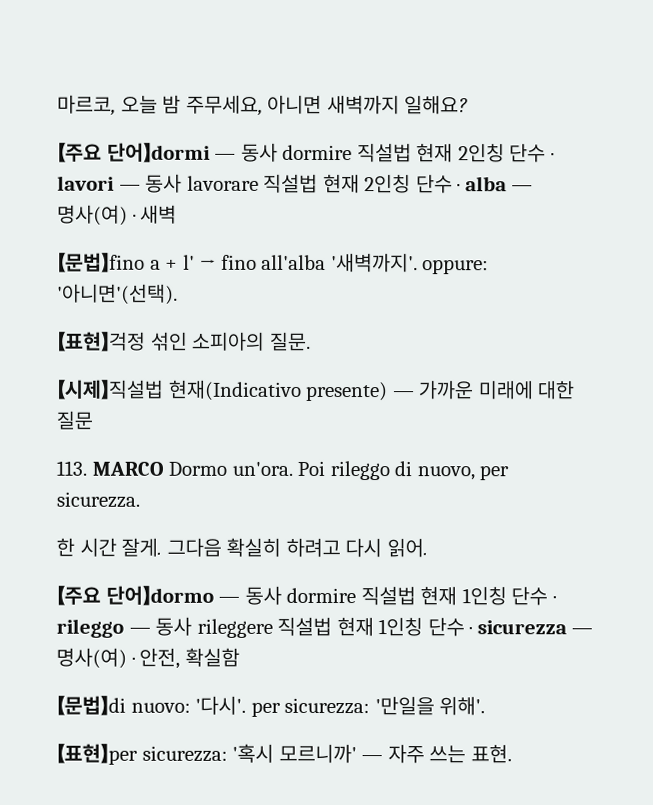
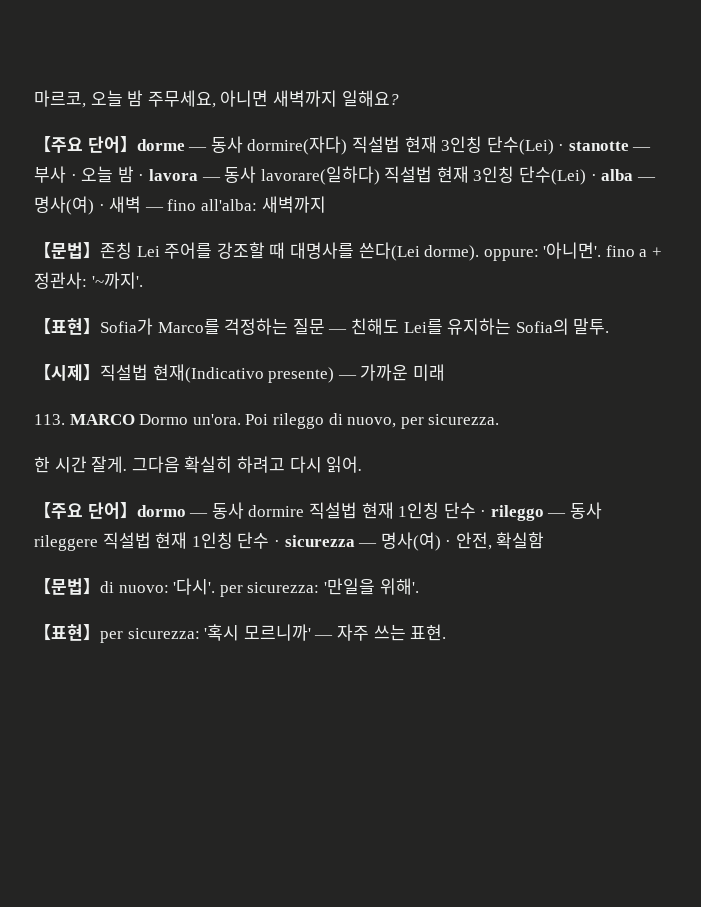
[150,142,555,163] [57,173,453,194] dormi — 동사 dormire 직설법 현재 2인칭 단수 · lavori — 동사 lavorare 직설법 현재 2인칭 단수 -> [136,136,652,155] [34,166,587,185] dorme — 동사 dormire(자다) 직설법 현재 3인칭 단수(Lei) · stanotte — 부사 · 오늘 밤 · lavora — 동사 lavorare(일하다) 직설법 현재 3인칭 단수(Lei)
[57,252,490,275] [57,283,178,305] [57,331,311,352] // 【문법】fino a + l' → fino all'alba '새벽까지'. oppure: '아니면'(선택). // 【표현】걱정 섞인 소피아의 질문. -> [144,196,326,213] [34,242,663,261] [34,272,143,289] [34,318,610,335] — fino all'alba: 새벽까지 // 【문법】존칭 Lei 주어를 강조할 때 대명사를 쓴다(Lei dorme). oppure: '아니면'. fino a + 정관사: '~까지'. // 【표현】Sofia가 Marco를 걱정하는 질문 — 친해도 Lei를 유지하는 Sofia의 말투.
[478,380,576,400] [56,410,93,430] 미래에 대한 질문 -> [412,364,445,381] 미래

